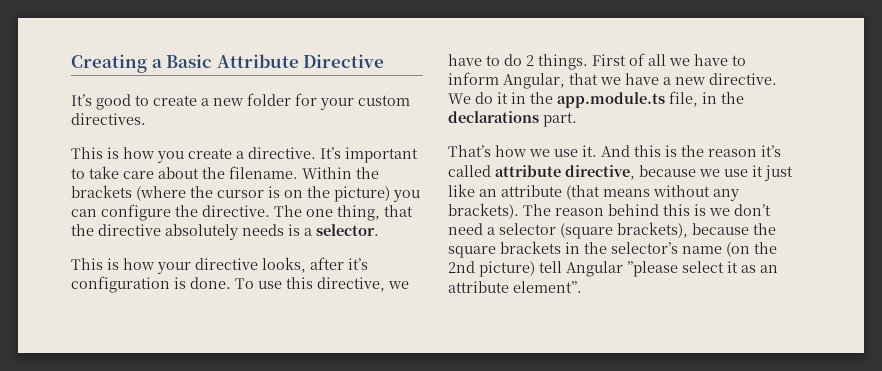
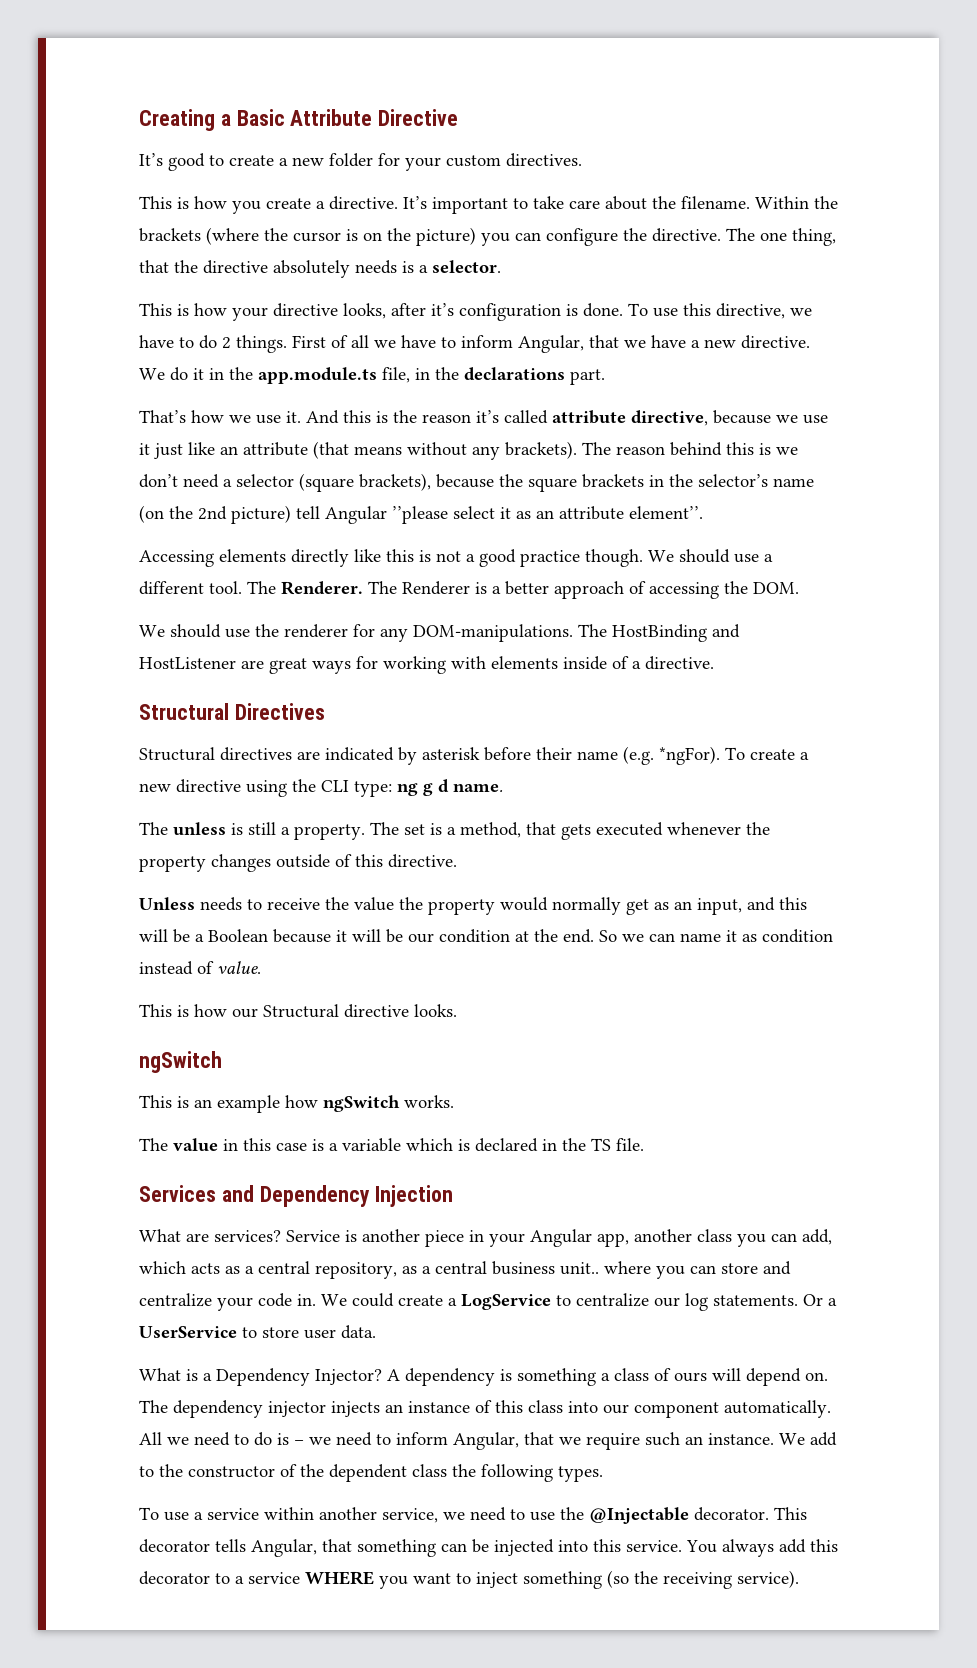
(582, 287) none -> [139,549,773,567] [139,581,799,599] [139,624,740,642] [139,656,714,674] [139,703,325,720] [139,746,809,765] [139,779,503,797] [139,822,770,840] [139,854,457,872] [139,897,807,915] [139,929,833,943] [139,961,261,975] [139,1004,457,1018] [139,1051,222,1073] [139,1095,454,1113] [139,1138,644,1152] [139,1185,454,1207] [139,1229,832,1247] [139,1261,791,1279] [139,1293,837,1311] [139,1325,376,1339] [139,1368,828,1386] [139,1400,831,1418] [139,1432,837,1450] [139,1464,603,1482] [139,1507,807,1524] [139,1539,838,1557] [139,1570,799,1589] // Accessing elements directly like this is not a good practice though. We should use a different tool. The Renderer. The Renderer is a better approach of accessing the DOM. // We should use the renderer for any DOM-manipulations. The HostBinding and HostListener are great ways for working with elements inside of a directive. // Structural Directives // Structural directives are indicated by asterisk before their name (e.g. *ngFor). To create a new directive using the CLI type: ng g d name. // The unless is still a property. The set is a method, that gets executed whenever the property changes outside of this directive. // Unless needs to receive the value the property would normally get as an input, and this will be a Boolean because it will be our condition at the end. So we can name it as condition instead of value. // This is how our Structural directive looks. // ngSwitch // This is an example how ngSwitch works. // The value in this case is a variable which is declared in the TS file. // Services and Dependency Injection // What are services? Service is another piece in your Angular app, another class you can add, which acts as a central repository, as a central business unit.. where you can store and centralize your code in. We could create a LogService to centralize our log statements. Or a UserService to store user data. // What is a Dependency Injector? A dependency is something a class of ours will depend on. The dependency injector injects an instance of this class into our component automatically. All we need to do is – we need to inform Angular, that we require such an instance. We add to the constructor of the dependent class the following types. // To use a service within another service, we need to use the @Injectable decorator. This decorator tells Angular, that something can be injected into this service. You always add this decorator to a service WHERE you want to inject something (so the receiving service).

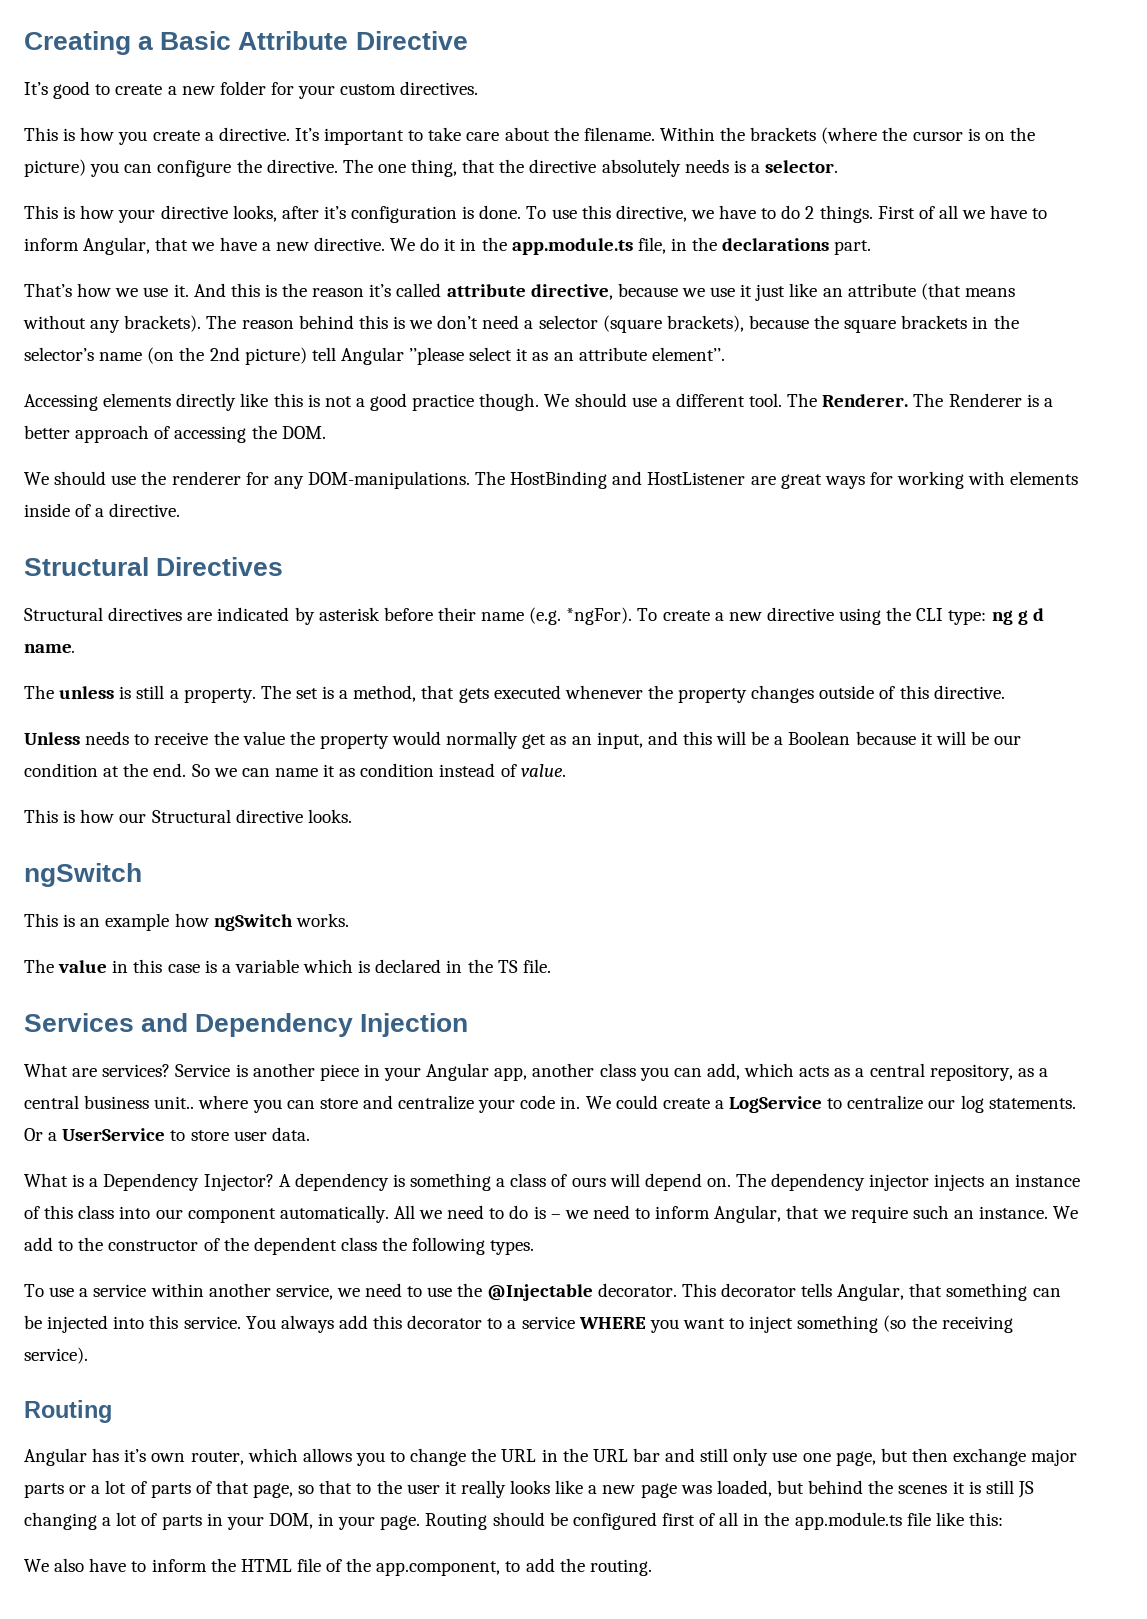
(799, 1579) none -> [24,1400,112,1423] [24,1448,1078,1466] [24,1480,1034,1498] [24,1512,1003,1530] [24,1558,652,1576] // Routing // Angular has it’s own router, which allows you to change the URL in the URL bar and still only use one page, but then exchange major parts or a lot of parts of that page, so that to the user it really looks like a new page was loaded, but behind the scenes it is still JS changing a lot of parts in your DOM, in your page. Routing should be configured first of all in the app.module.ts file like this: // We also have to inform the HTML file of the app.component, to add the routing.

